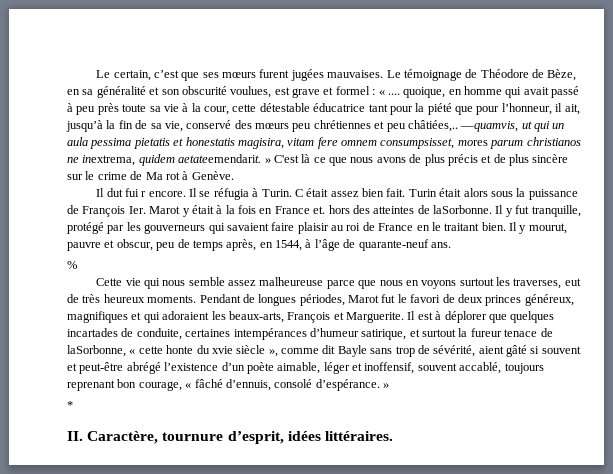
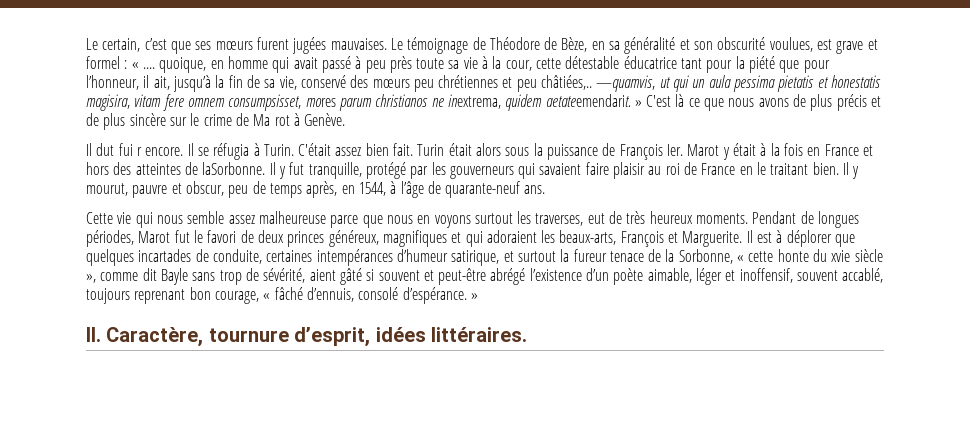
[294,188,329,197] C était -> [298,143,332,156] C'était
[313,206,326,214] et. -> [862,145,873,156] et
[67,261,77,269] // % -> (546, 189) none
[67,345,126,357] laSorbonne, -> [665,249,733,264] la Sorbonne,
[67,401,73,409] // * -> (478, 296) none

